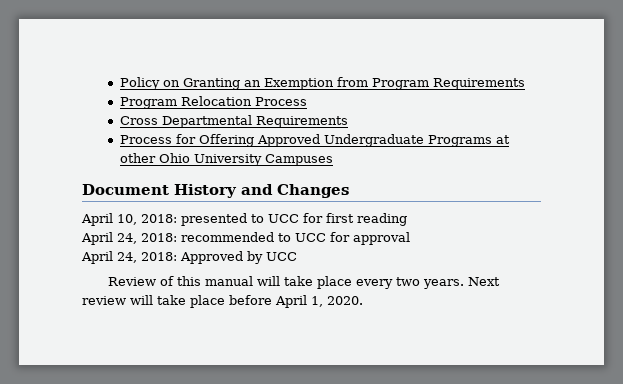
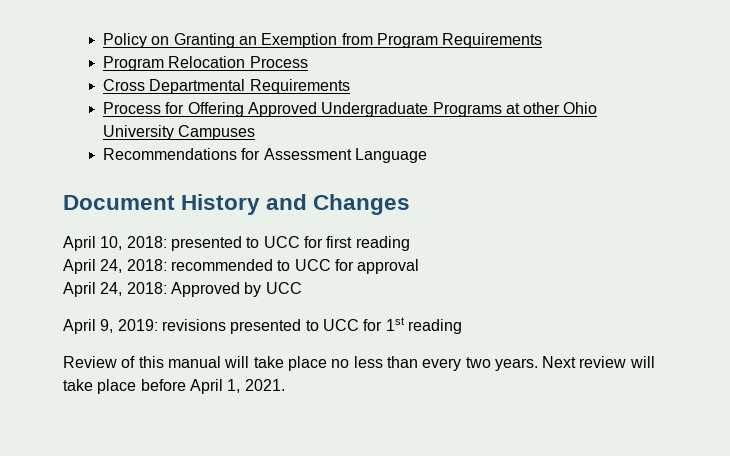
(333, 160) none -> [102,148,427,163] // Recommendations for Assessment Language
(297, 256) none -> [63,317,462,334] // April 9, 2019: revisions presented to UCC for 1st reading
(353, 282) none -> [331,356,418,368] no less than
[327,296,363,305] 2020. -> [244,379,285,391] 2021.

